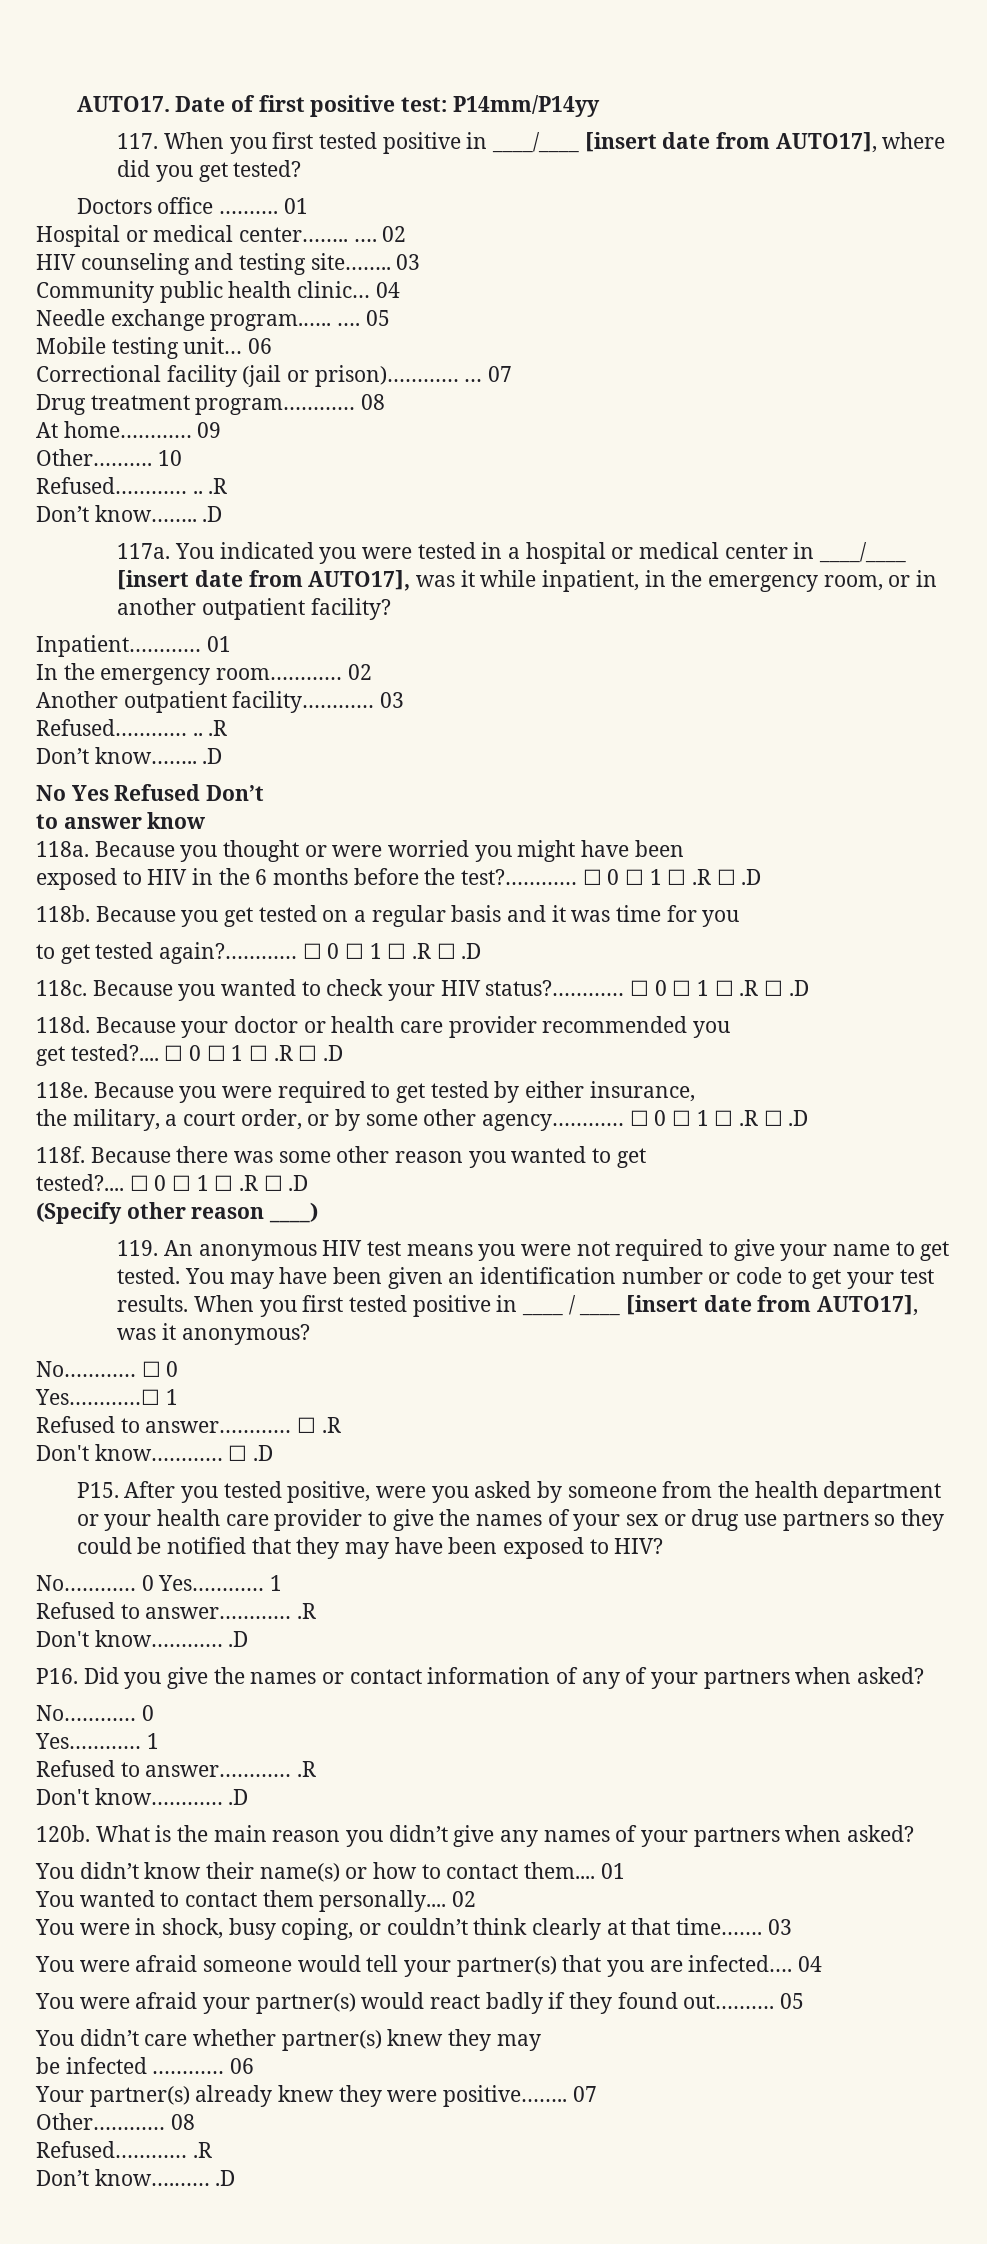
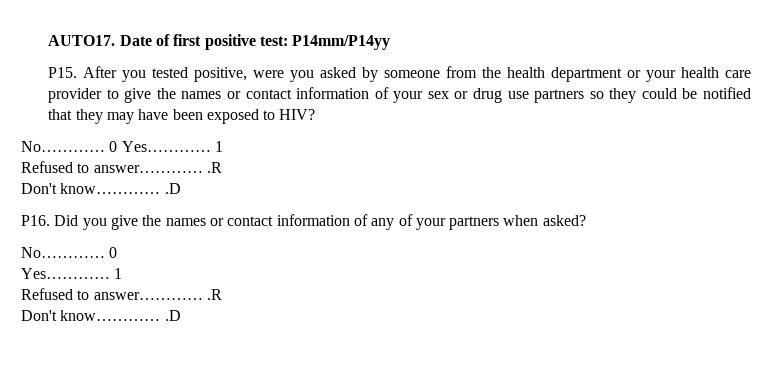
[117,132,946,154] [117,160,302,182] [76,197,308,214] [36,225,407,247] [36,253,421,275] [36,281,400,303] [36,309,390,331] [36,337,273,359] [36,365,513,387] [36,394,386,415] [36,421,222,438] [36,449,182,466] [36,477,228,494] [36,505,223,522] [117,542,907,564] [117,570,938,592] [117,598,391,620] [36,635,231,657] [36,663,372,685] [36,691,405,713] [36,719,228,736] [36,747,223,764] [36,784,265,801] [36,812,206,829] [36,840,684,862] [36,868,762,890] [36,905,740,927] [36,942,482,964] [36,979,809,1001] [36,1016,731,1038] [36,1044,344,1066] [36,1081,695,1103] [36,1109,809,1131] [36,1146,646,1168] [36,1174,309,1191] [36,1202,319,1224] [117,1239,950,1261] [117,1267,934,1289] [117,1295,518,1317] [522,1295,919,1316] [117,1323,310,1345] [36,1361,179,1377] [35,1389,178,1405] [36,1416,341,1433] [36,1444,274,1461] // 117. When you first tested positive in ____/____ [insert date from AUTO17], where did you get tested? // Doctors office ………. 01 // Hospital or medical center…….. …. 02 // HIV counseling and testing site…….. 03 // Community public health clinic… 04 // Needle exchange program.….. …. 05 // Mobile testing unit… 06 // Correctional facility (jail or prison)………… … 07 // Drug treatment program………… 08 // At home………… 09 // Other………. 10 // Refused………… .. .R // Don’t know…….. .D // 117a. You indicated you were tested in a hospital or medical center in ____/____ [insert date from AUTO17], was it while inpatient, in the emergency room, or in another outpatient facility? // Inpatient………… 01 // In the emergency room………… 02 // Another outpatient facility………… 03 // Refused………… .. .R // Don’t know…….. .D // No Yes Refused Don’t // to answer know // 118a. Because you thought or were worried you might have been // exposed to HIV in the 6 months before the test?………… ☐ 0 ☐ 1 ☐ .R ☐ .D // 118b. Because you get tested on a regular basis and it was time for you // to get tested again?………… ☐ 0 ☐ 1 ☐ .R ☐ .D // 118c. Because you wanted to check your HIV status?………… ☐ 0 ☐ 1 ☐ .R ☐ .D // 118d. Because your doctor or health care provider recommended you // get tested?.... ☐ 0 ☐ 1 ☐ .R ☐ .D // 118e. Because you were required to get tested by either insurance, // the military, a court order, or by some other agency………… ☐ 0 ☐ 1 ☐ .R ☐ .D // 118f. Because there was some other reason you wanted to get // tested?.... ☐ 0 ☐ 1 ☐ .R ☐ .D // (Specify other reason ____) // 119. An anonymous HIV test means you were not required to give your name to get tested. You may have been given an identification number or code to get your test results. When you first tested positive in ____ / ____ [insert date from AUTO17], was it anonymous? // No………… ☐ 0 // Yes…………☐ 1 // Refused to answer………… ☐ .R // Don't know………… ☐ .D -> (391, 42) none
(543, 1520) none -> [227,87,370,99] or contact information
[36,1825,915,1847] [35,1862,625,1882] [35,1890,477,1912] [35,1918,792,1940] [35,1955,823,1977] [35,1992,805,2014] [35,2029,541,2051] [36,2057,255,2074] [35,2085,597,2107] [36,2113,195,2130] [36,2141,212,2158] [36,2169,236,2186] // 120b. What is the main reason you didn’t give any names of your partners when asked? // You didn’t know their name(s) or how to contact them.... 01 // You wanted to contact them personally.... 02 // You were in shock, busy coping, or couldn’t think clearly at that time……. 03 // You were afraid someone would tell your partner(s) that you are infected…. 04 // You were afraid your partner(s) would react badly if they found out………. 05 // You didn’t care whether partner(s) knew they may // be infected ………… 06 // Your partner(s) already knew they were positive…….. 07 // Other………… 08 // Refused………… .R // Don’t know….…… .D -> (181, 315) none

